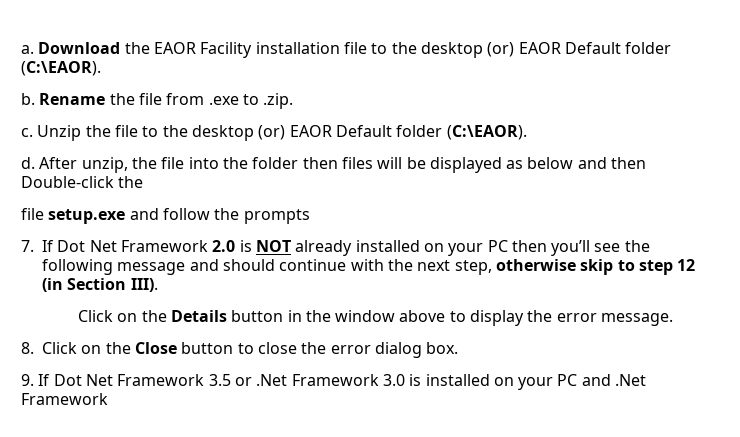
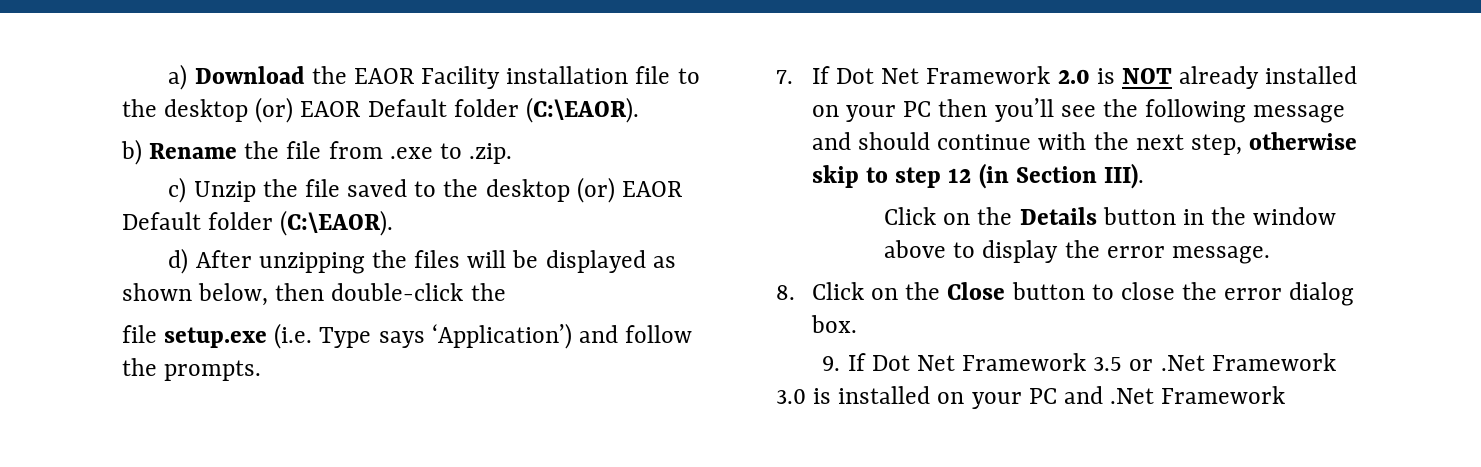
[21,45,34,54] a. -> [168,64,188,90] a)
[21,93,35,105] b. -> [121,139,142,165] b)
[21,128,33,137] c. -> [168,177,187,203] c)
[142,125,527,141] [21,157,338,173] to the desktop (or) EAOR Default folder (C:\EAOR). // d. After unzip, the file into the folder then -> [347,177,682,203] [122,210,394,236] [168,248,407,274] saved to the desktop (or) EAOR Default folder (C:\EAOR). // d) After unzipping the
[527,157,647,169] [21,176,114,188] below and then Double-click -> [122,283,464,306] shown below, then double-click
(126, 216) none -> [274,323,572,349] (i.e. Type says ‘Application’)
[243,209,310,224] prompts -> [164,360,262,381] prompts.

